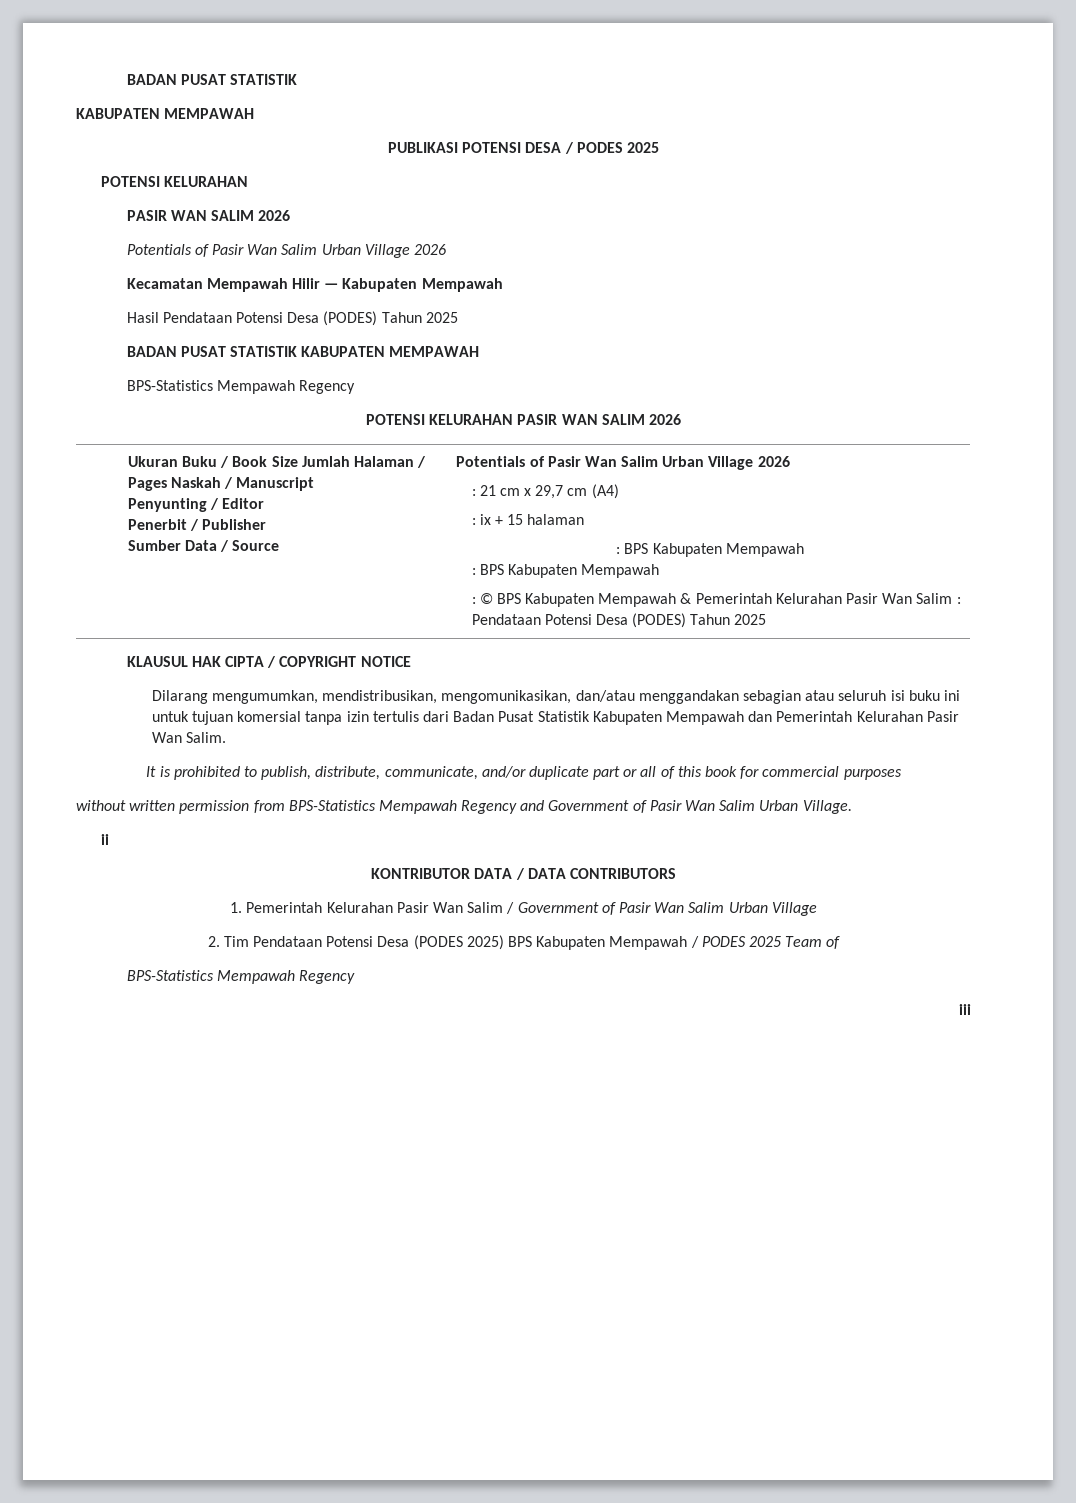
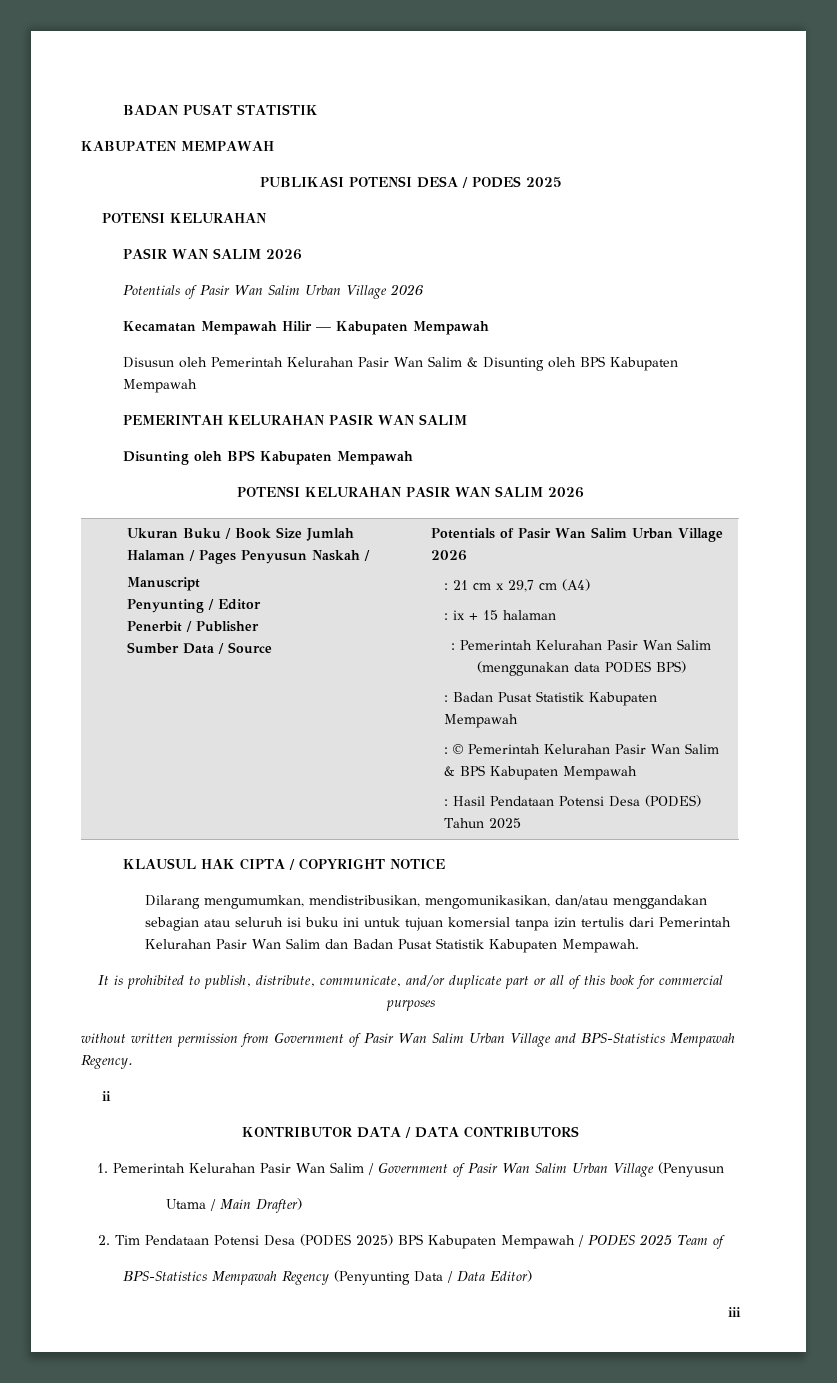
[126,311,458,326] [126,346,480,357] [126,380,355,394] Hasil Pendataan Potensi Desa (PODES) Tahun 2025 // BADAN PUSAT STATISTIK KABUPATEN MEMPAWAH // BPS-Statistics Mempawah Regency -> [123,356,679,371] [123,379,198,393] [123,414,468,425] [123,450,414,465] Disusun oleh Pemerintah Kelurahan Pasir Wan Salim & Disunting oleh BPS Kabupaten Mempawah // PEMERINTAH KELURAHAN PASIR WAN SALIM // Disunting oleh BPS Kabupaten Mempawah
(167, 484) none -> [241,550,308,564] Penyusun
(234, 483) none -> (371, 555) //
[624,543,804,557] [471,564,660,578] [471,593,961,607] BPS Kabupaten Mempawah // : BPS Kabupaten Mempawah // : © BPS Kabupaten Mempawah & Pemerintah Kelurahan Pasir Wan Salim : -> [460,639,711,650] [476,661,686,676] [443,691,657,706] [443,714,518,728] [443,743,719,754] [443,765,637,780] [443,796,485,806] Pemerintah Kelurahan Pasir Wan Salim (menggunakan data PODES BPS) // : Badan Pusat Statistik Kabupaten Mempawah // : © Pemerintah Kelurahan Pasir Wan Salim & BPS Kabupaten Mempawah // : Hasil
[453,711,959,725] [151,732,227,743] Badan Pusat Statistik Kabupaten Mempawah dan Pemerintah Kelurahan Pasir Wan Salim. -> [658,917,731,927] [144,938,639,953] Pemerintah Kelurahan Pasir Wan Salim dan Badan Pusat Statistik Kabupaten Mempawah.
[288,800,852,814] BPS-Statistics Mempawah Regency and Government of Pasir Wan Salim Urban Village. -> [274,1033,735,1047] [81,1055,133,1069] Government of Pasir Wan Salim Urban Village and BPS-Statistics Mempawah Regency.
(817, 909) none -> [658,1162,725,1177] [165,1198,302,1213] (Penyusun // Utama / Main Drafter)
(355, 977) none -> [334,1270,533,1285] (Penyunting Data / Data Editor)

